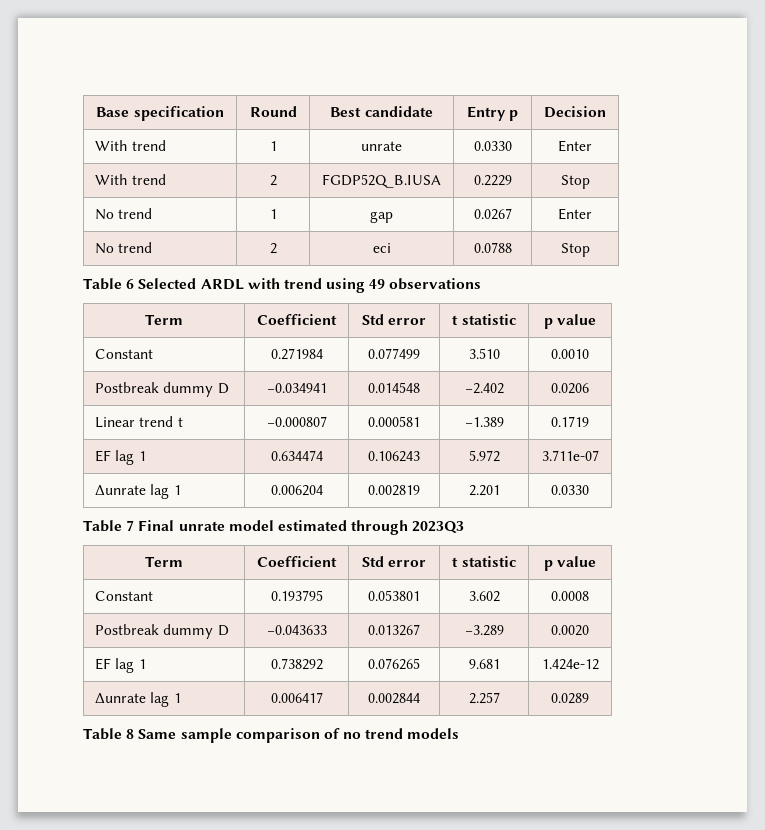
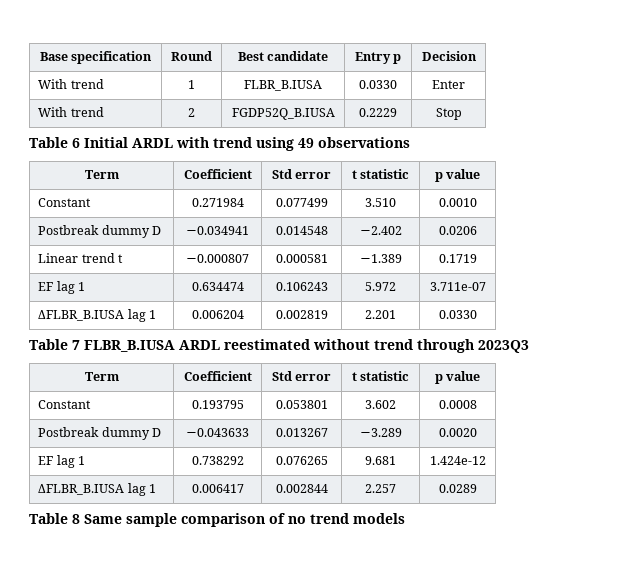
[360,141,402,151] unrate -> [243,80,322,91] FLBR_B.IUSA
[95,208,153,220] [269,209,277,219] [369,211,393,223] [473,208,512,220] [558,208,592,220] [95,242,153,254] [269,243,277,254] [372,243,391,253] [473,242,512,253] [560,243,590,257] // No trend | 1 | gap | 0.0267 | Enter // No trend | 2 | eci | 0.0788 | Stop -> (462, 114) none
[138,278,197,289] Selected -> [84,137,128,148] Initial
[95,485,147,495] Δunrate -> [38,310,125,321] ΔFLBR_B.IUSA
[138,520,347,531] Final unrate model estimated -> [84,339,413,352] FLBR_B.IUSA ARDL reestimated without trend
[95,693,147,703] Δunrate -> [38,484,125,495] ΔFLBR_B.IUSA

